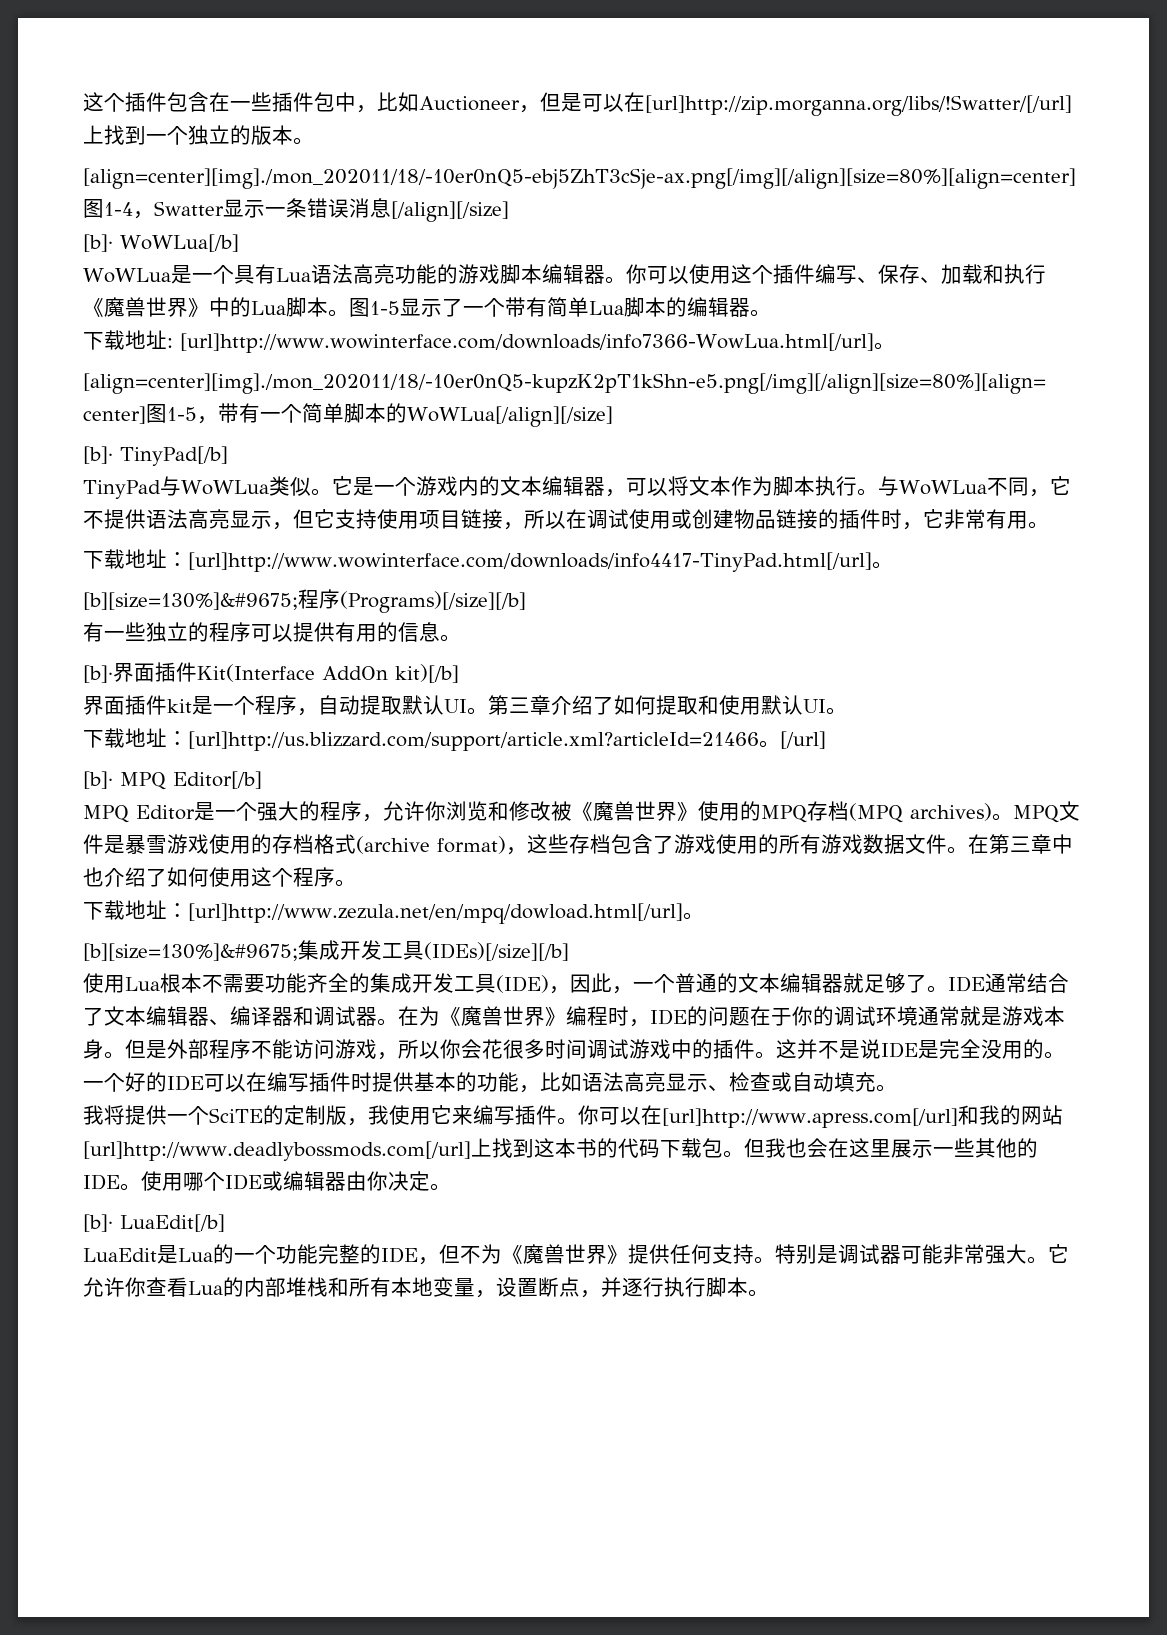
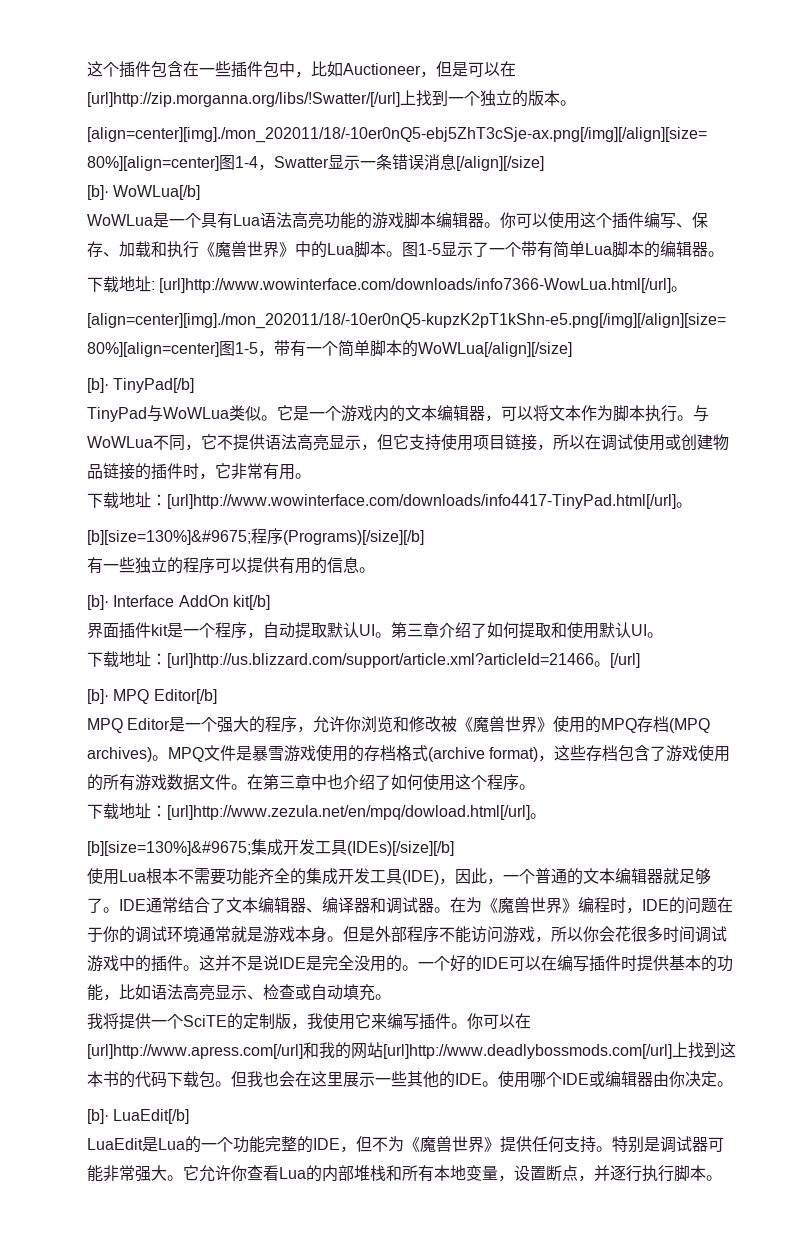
[113,662,459,683] 界面插件Kit(Interface AddOn kit)[/b] -> [113,595,270,610] Interface AddOn kit[/b]

